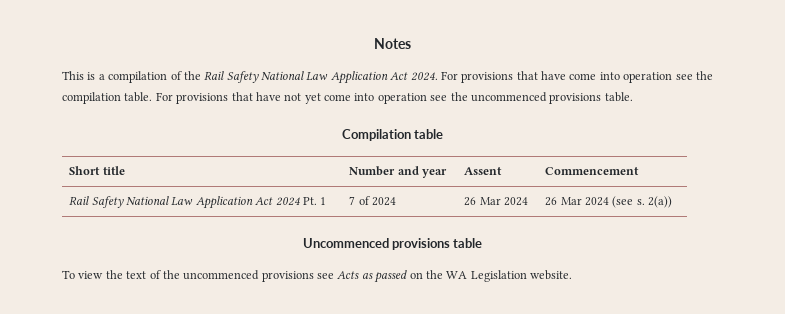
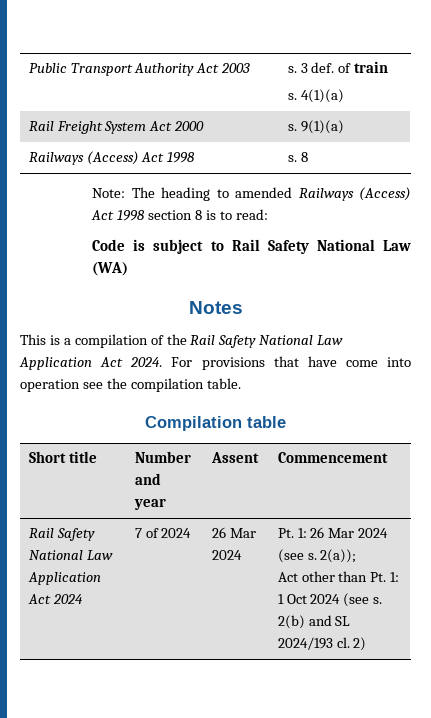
(374, 43) none -> [28,63,251,76] [287,61,389,73] [287,89,344,103] [28,121,205,134] [287,120,344,134] [28,151,196,165] [287,152,308,162] [92,187,411,201] [91,209,268,221] [92,239,412,254] [92,262,129,276] Public Transport Authority Act 2003 | s. 3 def. of train // s. 4(1)(a) // Rail Freight System Act 2000 | s. 9(1)(a) // Railways (Access) Act 1998 | s. 8 // Note: The heading to amended Railways (Access) Act 1998 section 8 is to read: // Code is subject to Rail Safety National Law (WA) //
[155,92,633,104] For provisions that have not yet come into operation see the uncommenced provisions table. -> (241, 383) none
[302,197,327,205] Pt. 1 -> (83, 599) none
(529, 201) none -> [277,528,307,538] Pt. 1:
[648,196,673,208] [302,238,483,250] [62,270,572,283] 2(a)) // Uncommenced provisions table // To view the text of the uncommenced provisions see Acts as passed on the WA Legislation website. -> [320,549,357,563] [277,571,400,582] [277,593,383,607] [277,615,351,629] [277,637,367,651] 2(a)); // Act other than Pt. 1: 1 Oct 2024 (see s. 2(b) and SL 2024/193 cl. 2)

